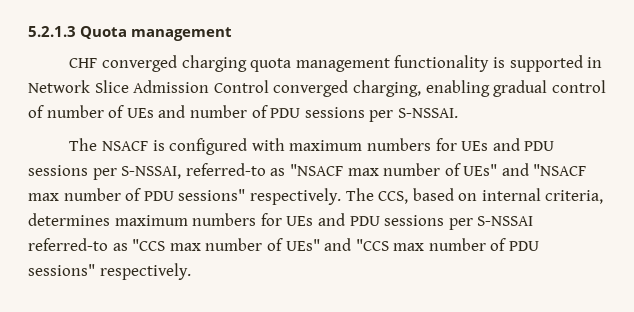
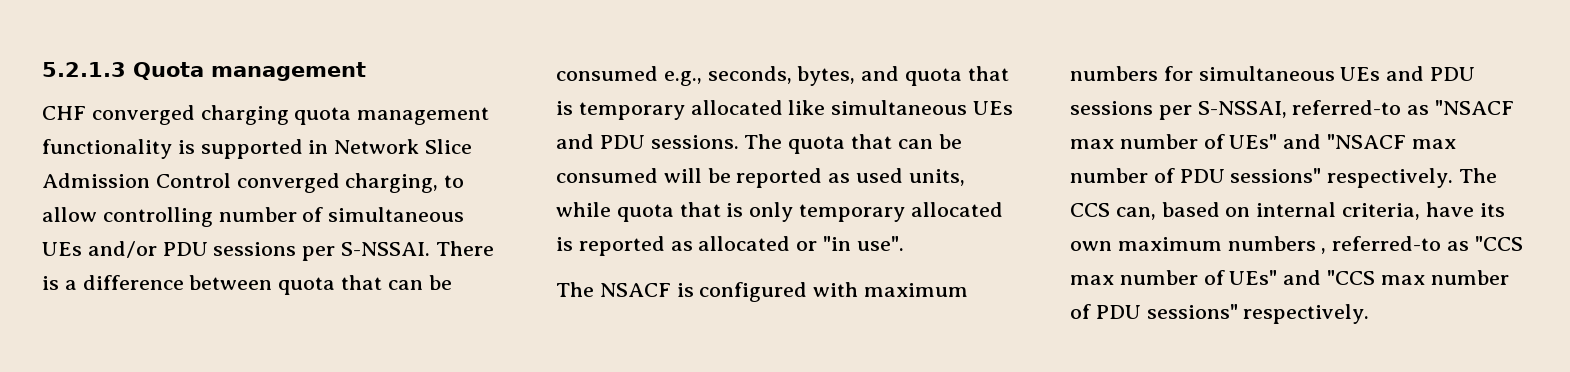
[425,80,606,97] [28,105,458,122] enabling gradual control of number of UEs and number of PDU sessions per S-NSSAI. -> [444,175,465,188] [42,207,465,227] [42,241,494,261] [42,275,452,295] [556,66,1009,86] [556,100,1014,120] [556,134,962,154] [556,168,965,188] [556,202,1003,222] [556,236,904,256] to allow controlling number of simultaneous UEs and/or PDU sessions per S-NSSAI. There is a difference between quota that can be consumed e.g., seconds, bytes, and quota that is temporary allocated like simultaneous UEs and PDU sessions. The quota that can be consumed will be reported as used units, while quota that is only temporary allocated is reported as allocated or "in use".
(457, 144) none -> [1198,66,1335,81] simultaneous
[378,191,409,204] CCS, -> [1070,203,1156,220] CCS can,
[28,213,534,230] determines maximum numbers for UEs and PDU sessions per S-NSSAI -> [1425,202,1505,217] [1070,236,1327,254] have its own maximum numbers ,

